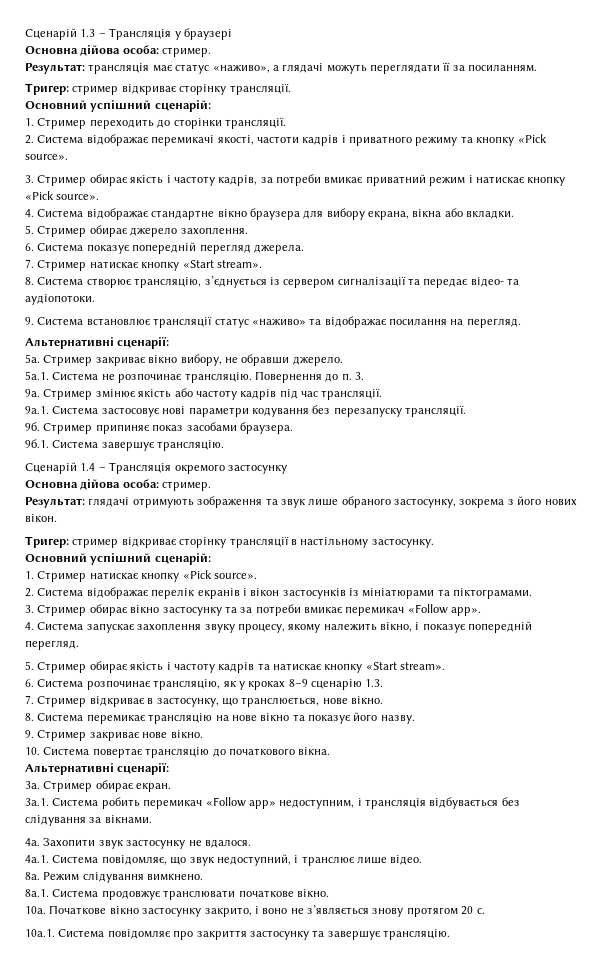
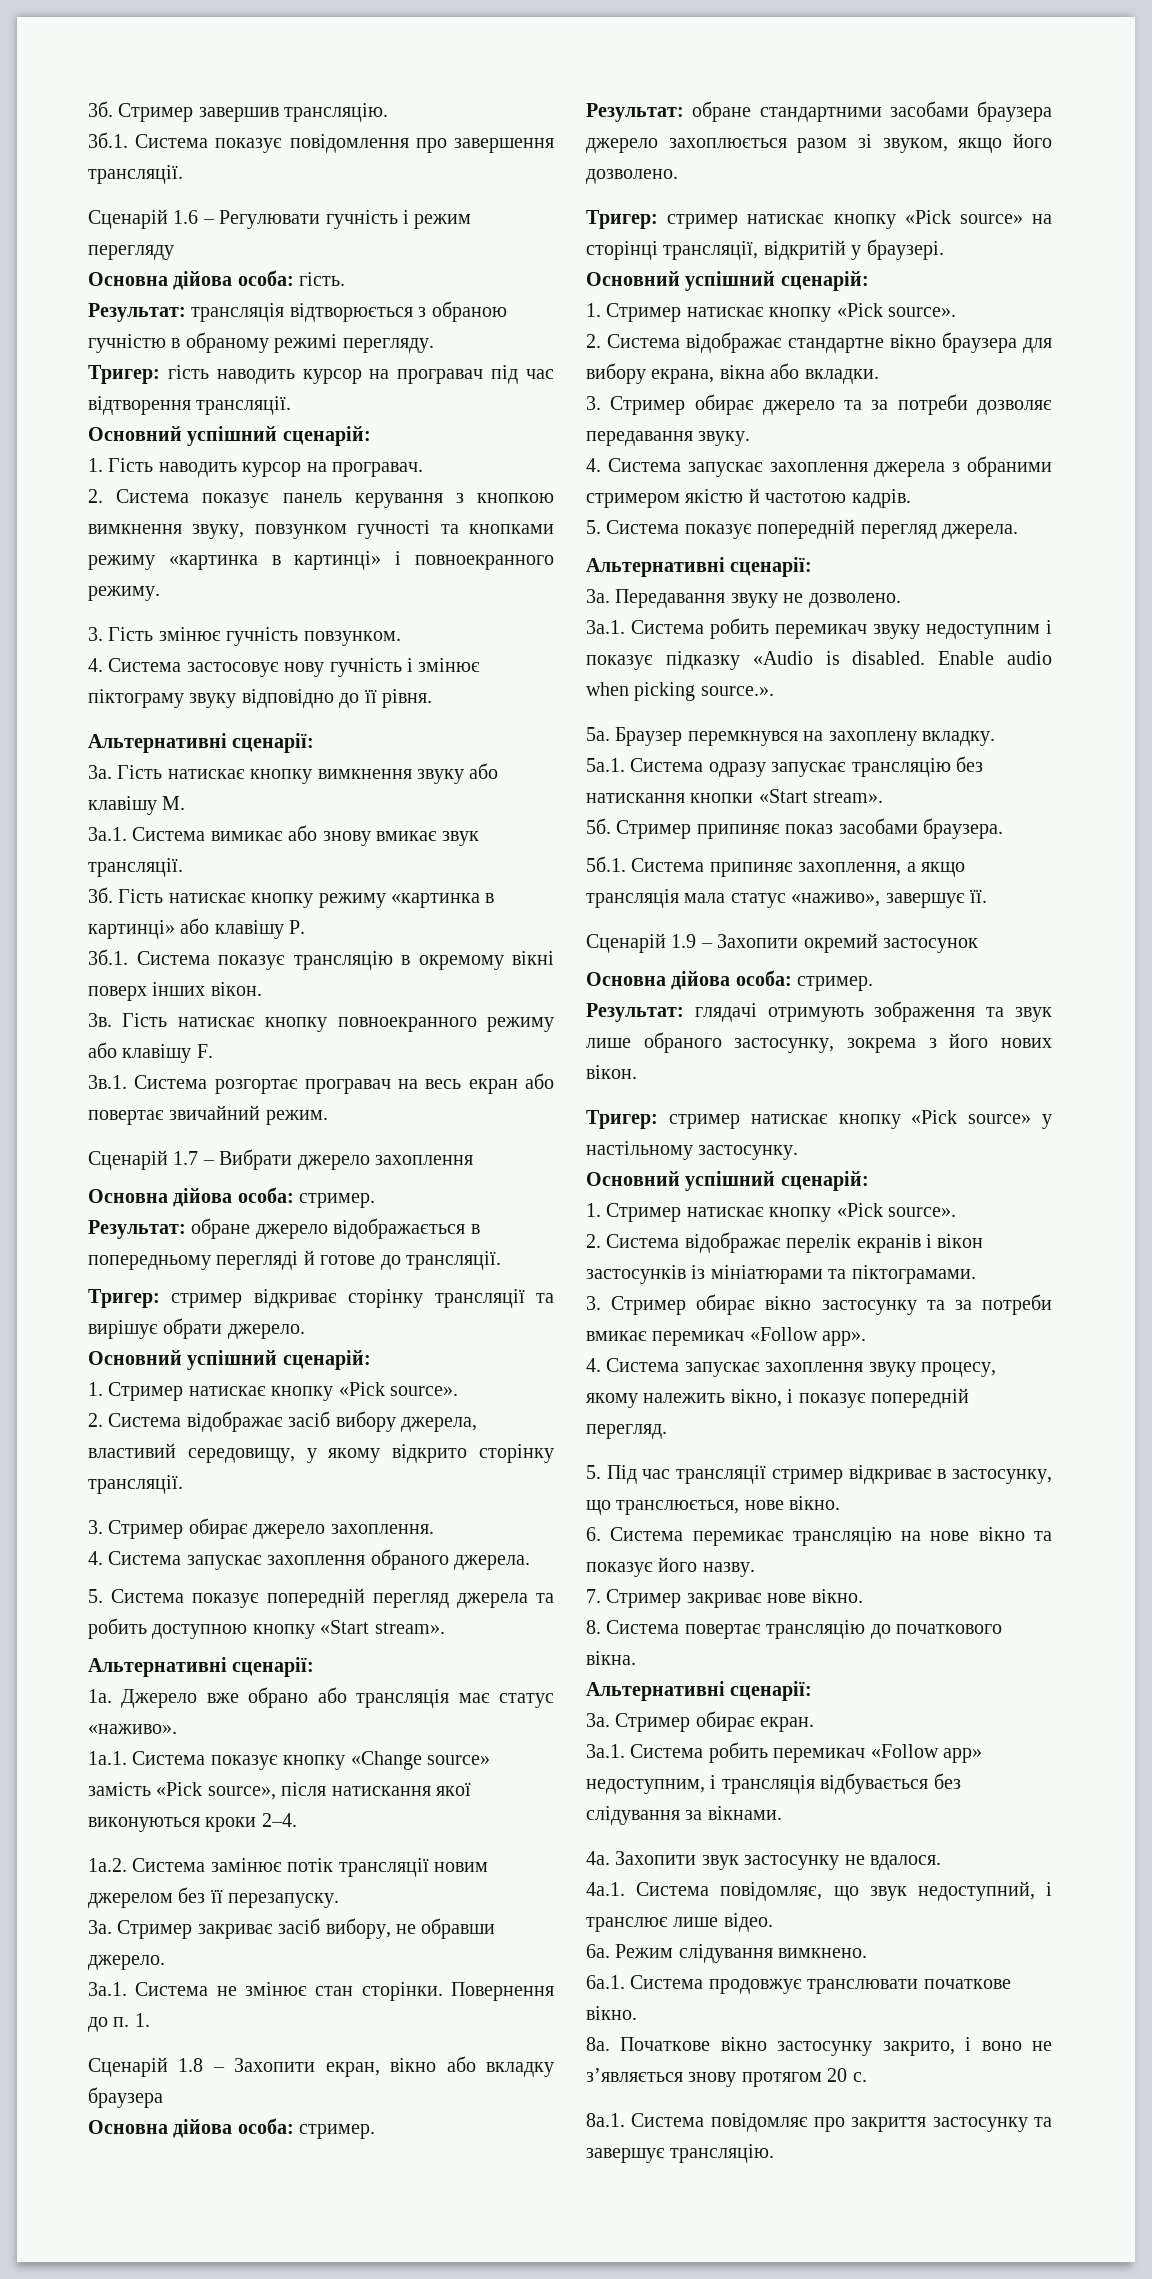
[25,28,232,40] [25,45,212,57] [25,62,538,74] [25,83,291,95] [25,100,211,112] [25,117,286,129] [25,134,547,146] [25,154,68,160] [25,174,566,186] [25,191,100,200] [25,209,34,217] Сценарій 1.3 – Трансляція у браузері // Основна дійова особа: стример. // Результат: трансляція має статус «наживо», а глядачі можуть переглядати її за посиланням. // Тригер: стример відкриває сторінку трансляції. // Основний успішний сценарій: // 1. Стример переходить до сторінки трансляції. // 2. Система відображає перемикачі якості, частоти кадрів і приватного режиму та кнопку «Pick source». // 3. Стример обирає якість і частоту кадрів, за потреби вмикає приватний режим і натискає кнопку «Pick source». // 4. -> [88,101,389,122] [88,132,554,153] [88,165,183,184] [88,209,472,229] [88,245,174,260] [88,270,346,290] [88,301,507,322] [88,332,434,353] [88,365,554,384] [88,396,292,415] [88,426,371,446] [88,458,423,477] [88,489,554,508] [88,520,554,539] [88,551,554,570] [88,586,160,601] [88,627,401,646] [88,658,481,677] [88,689,432,708] [88,733,315,753] [88,763,499,784] [88,796,186,815] [88,825,480,846] [88,858,183,877] [88,887,495,908] [88,918,306,939] [88,949,554,970] [88,982,262,1001] [88,1013,554,1032] [88,1042,213,1063] [88,1073,554,1094] [88,1105,328,1125] [88,1149,473,1170] [88,1187,376,1208] [88,1218,480,1239] [88,1250,501,1270] [88,1289,554,1308] [88,1318,305,1339] [88,1350,371,1370] [88,1382,458,1401] [88,1411,477,1432] [88,1443,554,1463] [88,1475,183,1494] [88,1518,434,1539] [88,1549,530,1570] [88,1588,554,1608] [88,1618,445,1639] [88,1657,315,1677] [88,1687,554,1708] [88,1724,177,1734] [88,1751,490,1770] [88,1782,471,1800] [88,1813,297,1832] [88,1858,488,1877] [88,1887,340,1908] [88,1918,496,1939] [88,1955,165,1970] [88,1982,554,2001] [88,2013,150,2032] [88,2056,554,2077] [88,2087,163,2108] [88,2118,376,2139] [586,101,1052,122] [586,133,1052,153] [586,169,678,184] [586,210,1052,229] [586,239,944,260] [586,271,869,291] [586,303,956,322] [586,334,601,348] 3б. Стример завершив трансляцію. // 3б.1. Система показує повідомлення про завершення трансляції. // Сценарій 1.6 – Регулювати гучність і режим перегляду // Основна дійова особа: гість. // Результат: трансляція відтворюється з обраною гучністю в обраному режимі перегляду. // Тригер: гість наводить курсор на програвач під час відтворення трансляції. // Основний успішний сценарій: // 1. Гість наводить курсор на програвач. // 2. Система показує панель керування з кнопкою вимкнення звуку, повзунком гучності та кнопками режиму «картинка в картинці» і повноекранного режиму. // 3. Гість змінює гучність повзунком. // 4. Система застосовує нову гучність і змінює піктограму звуку відповідно до її рівня. // Альтернативні сценарії: // 3а. Гість натискає кнопку вимкнення звуку або клавішу M. // 3а.1. Система вимикає або знову вмикає звук трансляції. // 3б. Гість натискає кнопку режиму «картинка в картинці» або клавішу P. // 3б.1. Система показує трансляцію в окремому вікні поверх інших вікон. // 3в. Гість натискає кнопку повноекранного режиму або клавішу F. // 3в.1. Система розгортає програвач на весь екран або повертає звичайний режим. // Сценарій 1.7 – Вибрати джерело захоплення // Основна дійова особа: стример. // Результат: обране джерело відображається в попередньому перегляді й готове до трансляції. // Тригер: стример відкриває сторінку трансляції та вирішує обрати джерело. // Основний успішний сценарій: // 1. Стример натискає кнопку «Pick source». // 2. Система відображає засіб вибору джерела, властивий середовищу, у якому відкрито сторінку трансляції. // 3. Стример обирає джерело захоплення. // 4. Система запускає захоплення обраного джерела. // 5. Система показує попередній перегляд джерела та робить доступною кнопку «Start stream». // Альтернативні сценарії: // 1а. Джерело вже обрано або трансляція має статус «наживо». // 1а.1. Система показує кнопку «Change source» замість «Pick source», після натискання якої виконуються кроки 2–4. // 1а.2. Система замінює потік трансляції новим джерелом без її перезапуску. // 3а. Стример закриває засіб вибору, не обравши джерело. // 3а.1. Система не змінює стан сторінки. Повернення до п. 1. // Сценарій 1.8 – Захопити екран, вікно або вкладку браузера // Основна дійова особа: стример. // Результат: обране стандартними засобами браузера джерело захоплюється разом зі звуком, якщо його дозволено. // Тригер: стример натискає кнопку «Pick source» на сторінці трансляції, відкритій у браузері. // Основний успішний сценарій: // 1. Стример натискає кнопку «Pick source». // 2.
[25,225,248,237] [25,243,34,251] 5. Стример обирає джерело захоплення. // 6. -> [586,394,1052,415] [586,431,751,446] [586,456,1052,477] [586,488,911,508] [586,520,601,534] 3. Стример обирає джерело та за потреби дозволяє передавання звуку. // 4. Система запускає захоплення джерела з обраними стримером якістю й частотою кадрів. // 5.
[25,259,262,271] [25,276,520,288] [25,294,95,305] [25,316,521,328] [25,337,170,349] [25,354,343,366] [25,371,364,383] [25,388,383,400] [25,405,466,417] [25,422,40,431] 7. Стример натискає кнопку «Start stream». // 8. Система створює трансляцію, з’єднується із сервером сигналізації та передає відео- та аудіопотоки. // 9. Система встановлює трансляції статус «наживо» та відображає посилання на перегляд. // Альтернативні сценарії: // 5а. Стример закриває вікно вибору, не обравши джерело. // 5а.1. Система не розпочинає трансляцію. Повернення до п. 3. // 9а. Стример змінює якість або частоту кадрів під час трансляції. // 9а.1. Система застосовує нові параметри кодування без перезапуску трансляції. // 9б. -> [586,557,813,577] [586,589,901,608] [586,618,1052,639] [586,651,1052,670] [586,682,774,701] [586,727,995,746] [586,756,983,777] [586,789,884,803] [586,818,611,834] Альтернативні сценарії: // 3а. Передавання звуку не дозволено. // 3а.1. Система робить перемикач звуку недоступним і показує підказку «Audio is disabled. Enable audio when picking source.». // 5а. Браузер перемкнувся на захоплену вкладку. // 5а.1. Система одразу запускає трансляцію без натискання кнопки «Start stream». // 5б.
[25,439,225,451] [25,462,287,474] 9б.1. Система завершує трансляцію. // Сценарій 1.4 – Трансляція окремого застосунку -> [586,856,965,877] [586,889,987,908] [586,933,978,953] 5б.1. Система припиняє захоплення, а якщо трансляція мала статус «наживо», завершує її. // Сценарій 1.9 – Захопити окремий застосунок
[121,536,297,548] відкриває сторінку трансляції в -> [750,1110,1052,1129] натискає кнопку «Pick source» у
[37,661,446,673] [25,679,384,690] [25,695,87,707] Стример обирає якість і частоту кадрів та натискає кнопку «Start stream». // 6. Система розпочинає трансляцію, як у кроках 8–9 сценарію 1.3. // 7. Стример -> [606,1465,843,1484] Під час трансляції стример
[25,713,34,721] 8. -> [586,1527,601,1541] 6.
[25,730,34,738] 9. -> [586,1589,601,1603] 7.
[25,747,40,755] 10. -> [586,1620,601,1634] 8.
[25,872,40,880] 8а. -> [586,1944,610,1958] 6а.
[25,889,49,897] 8а.1. -> [586,1975,625,1989] 6а.1.
[25,906,46,914] 10а. -> [586,2037,610,2051] 8а.
[25,929,55,937] 10а.1. -> [586,2113,625,2127] 8а.1.

